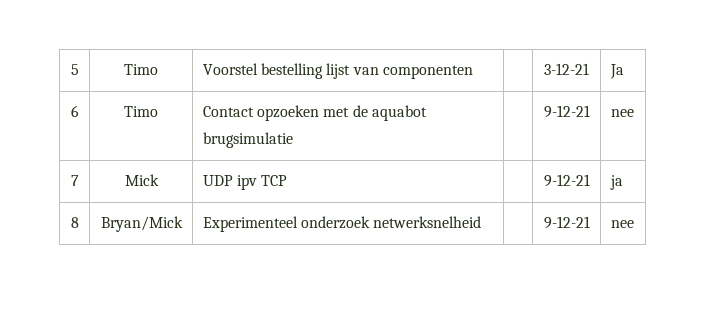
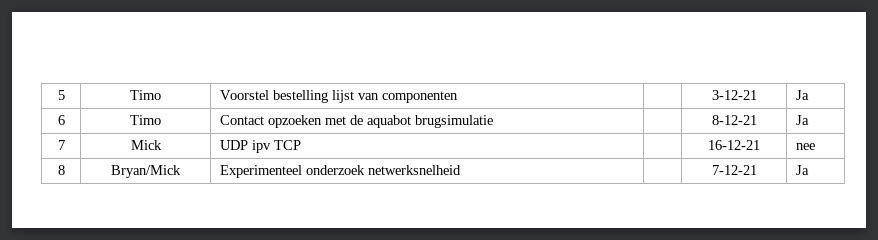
[543,105,590,118] [610,109,634,117] 9-12-21 | nee -> [711,115,757,125] [795,115,809,125] 8-12-21 | Ja
[543,174,590,187] [609,175,623,190] 9-12-21 | ja -> [708,140,760,150] [795,143,815,150] 16-12-21 | nee
[543,216,590,229] [610,220,634,228] 9-12-21 | nee -> [711,165,757,175] [795,165,809,175] 7-12-21 | Ja

